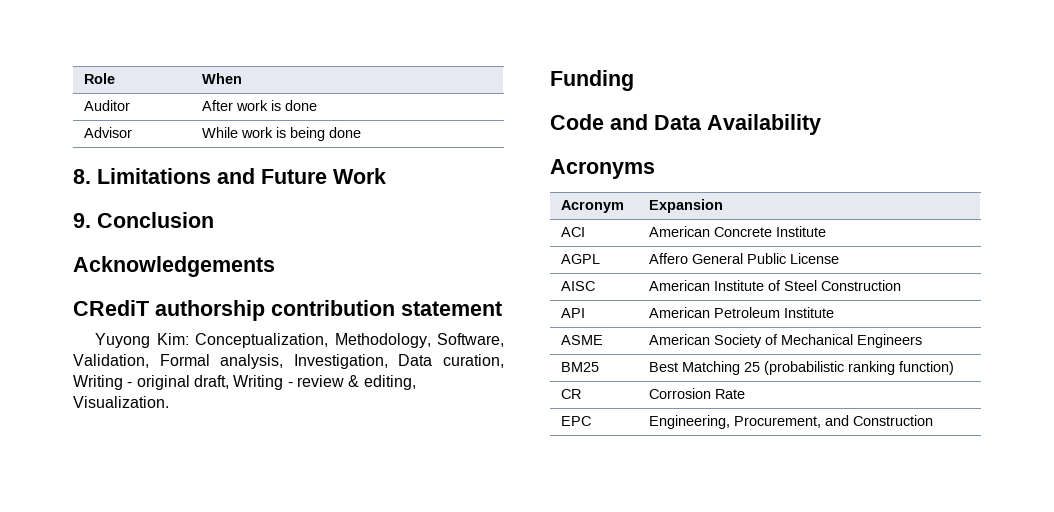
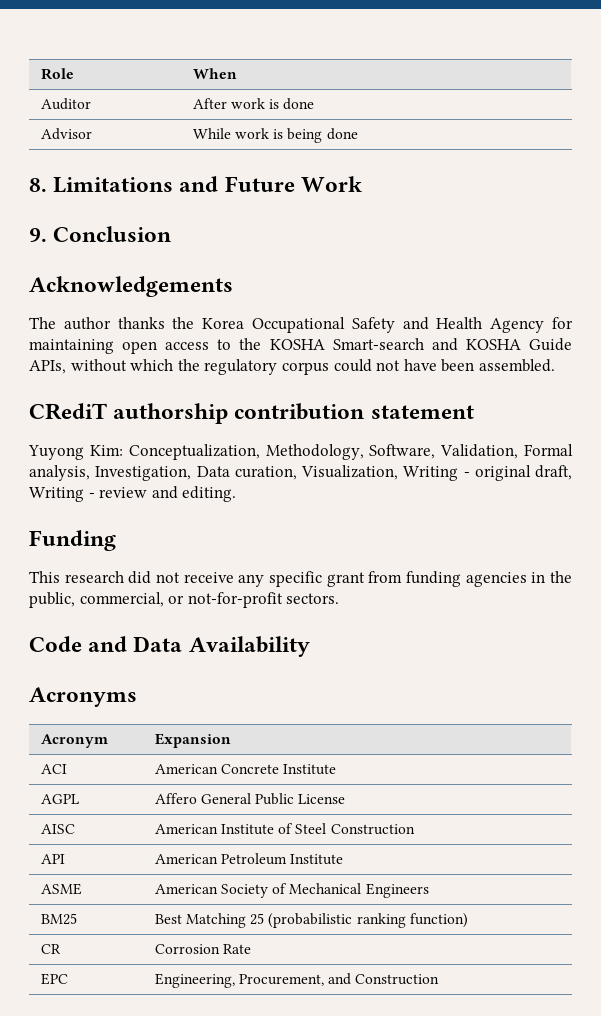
(275, 266) none -> [29,317,573,333] [29,338,572,354] [29,359,555,375] // The author thanks the Korea Occupational Safety and Health Agency for maintaining open access to the KOSHA Smart-search and KOSHA Guide APIs, without which the regulatory corpus could not have been assembled.
(505, 361) none -> [301,465,398,480] Visualization,
[348,375,416,390] [73,396,169,408] [550,70,634,91] & editing, Visualization. // Funding -> [151,486,237,502] [29,530,116,551] [29,571,572,587] [29,592,340,608] and editing. // Funding // This research did not receive any specific grant from funding agencies in the public, commercial, or not-for-profit sectors.

